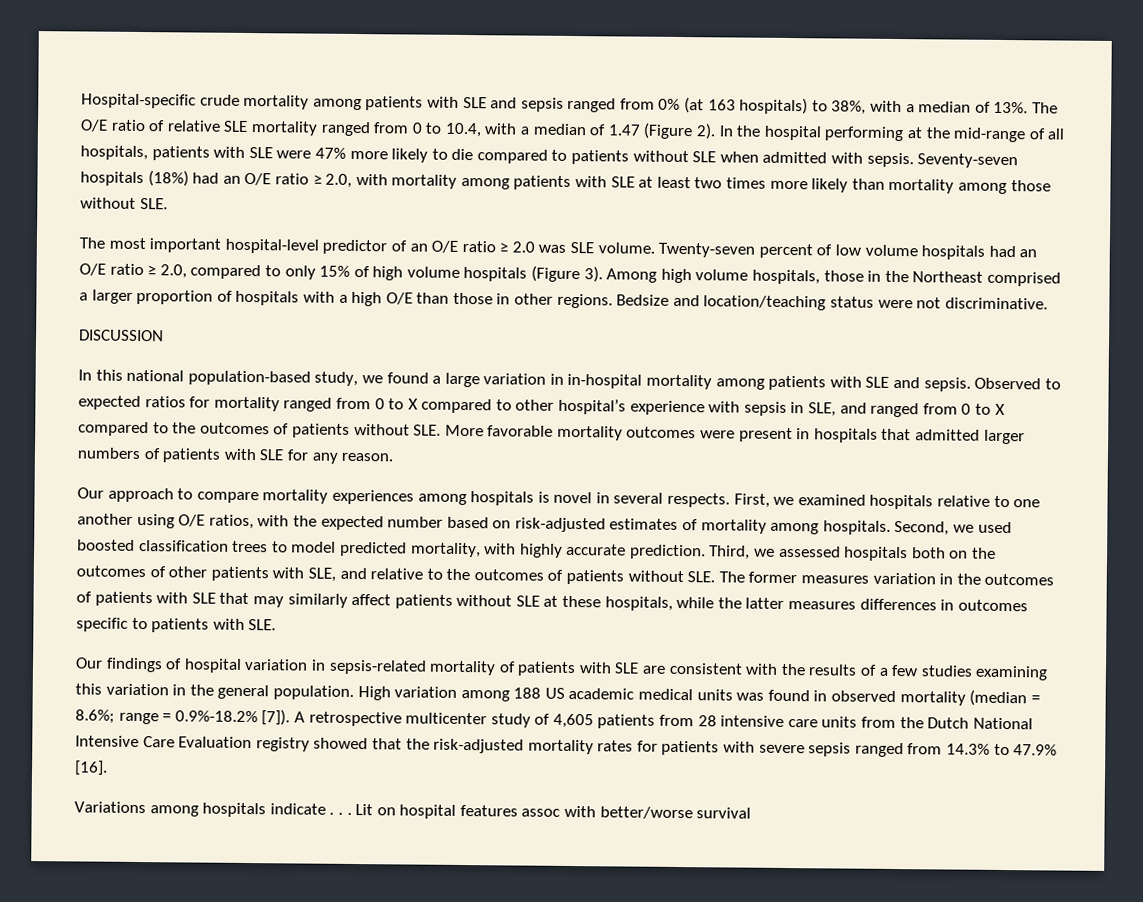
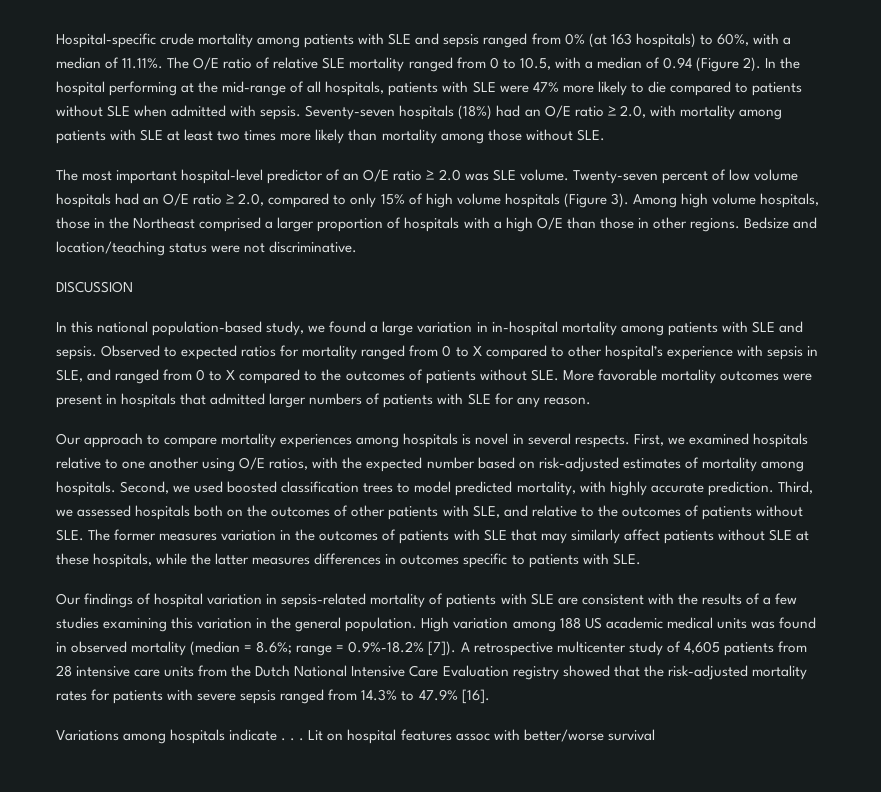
[831,100,1029,115] 38%, with a median of 13%. -> [716,33,791,46] [56,57,164,69] 60%, with a median of 11.11%.
[444,122,641,138] 10.4, with a median of 1.47 -> [519,57,692,70] 10.5, with a median of 0.94

